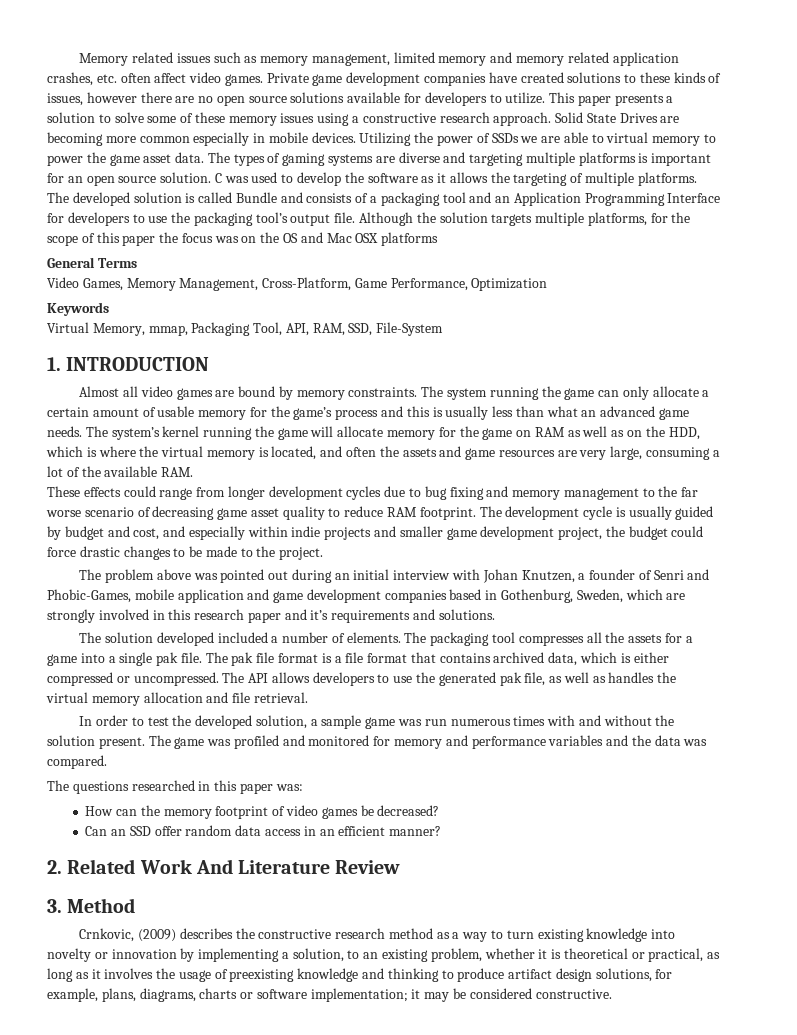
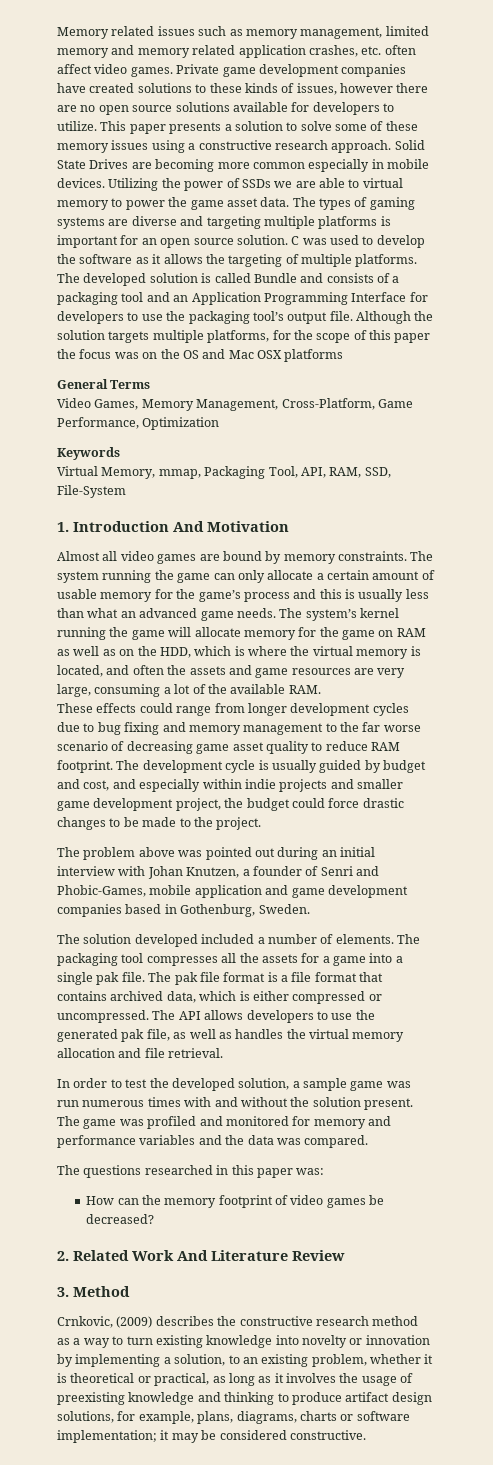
[66,357,210,371] INTRODUCTION -> [73,521,289,532] Introduction And Motivation
[576,589,686,603] [47,609,495,623] Sweden, which are strongly involved in this research paper and it’s requirements and solutions. -> [258,904,310,914] Sweden.
[85,825,442,836] // Can an SSD offer random data access in an efficient manner? -> (155, 1219) none

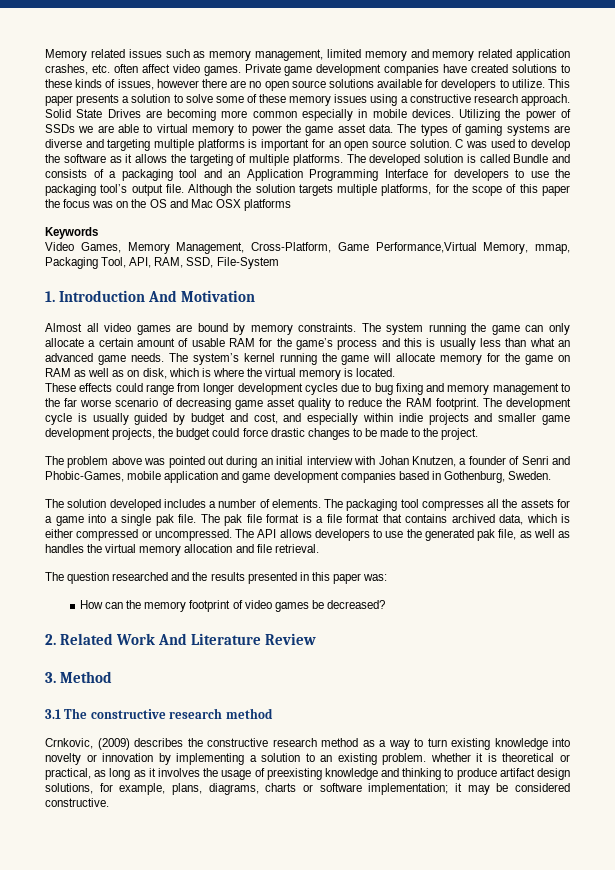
[57,379,151,389] General Terms -> [45,227,98,239] Keywords
[57,417,220,430] [57,447,120,460] [57,466,98,476] Performance, Optimization // Keywords // Virtual -> [375,242,477,253] Performance,Virtual
[100,592,153,602] memory -> [229,338,256,347] RAM
[137,646,191,658] the HDD, -> [142,368,167,379] disk,
[57,665,406,678] [57,684,321,697] located, and often the assets and game resources are very large, consuming a lot of the available RAM. -> [356,368,396,377] located.
(368, 746) none -> [386,398,402,407] the
[175,798,221,811] project, -> [112,428,156,440] projects,
[201,934,255,944] included -> [163,499,206,508] includes
[57,1078,411,1091] [57,1097,413,1110] [57,1116,391,1129] [57,1135,369,1148] [57,1165,213,1178] In order to test the developed solution, a sample game was run numerous times with and without the solution present. The game was profiled and monitored for memory and performance variables and the data was compared. // The questions researched -> [45,572,297,584] The question researched and the results presented
(130, 1291) none -> [45,708,273,719] // 3.1 The constructive research method
[174,1354,226,1366] solution, -> [261,753,301,762] solution
[311,1354,367,1367] problem, -> [382,753,427,765] problem.

